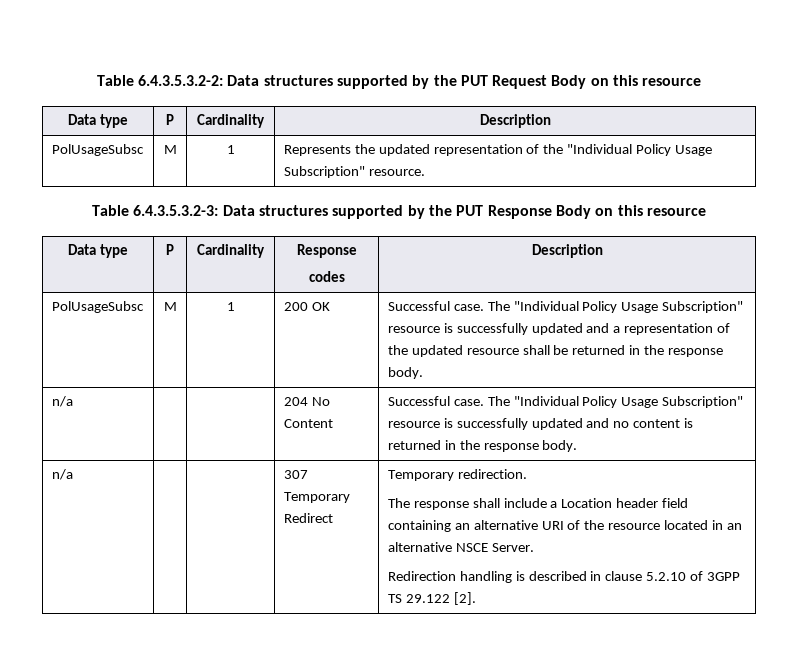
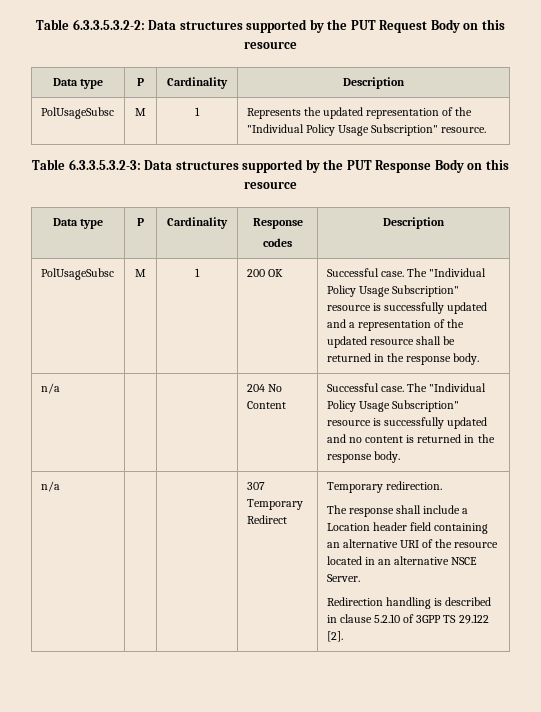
[96,75,223,86] Table 6.4.3.5.3.2-2: -> [36,19,145,30] Table 6.3.3.5.3.2-2:
[133,205,219,216] 6.4.3.5.3.2-3: -> [68,159,141,170] 6.3.3.5.3.2-3:

